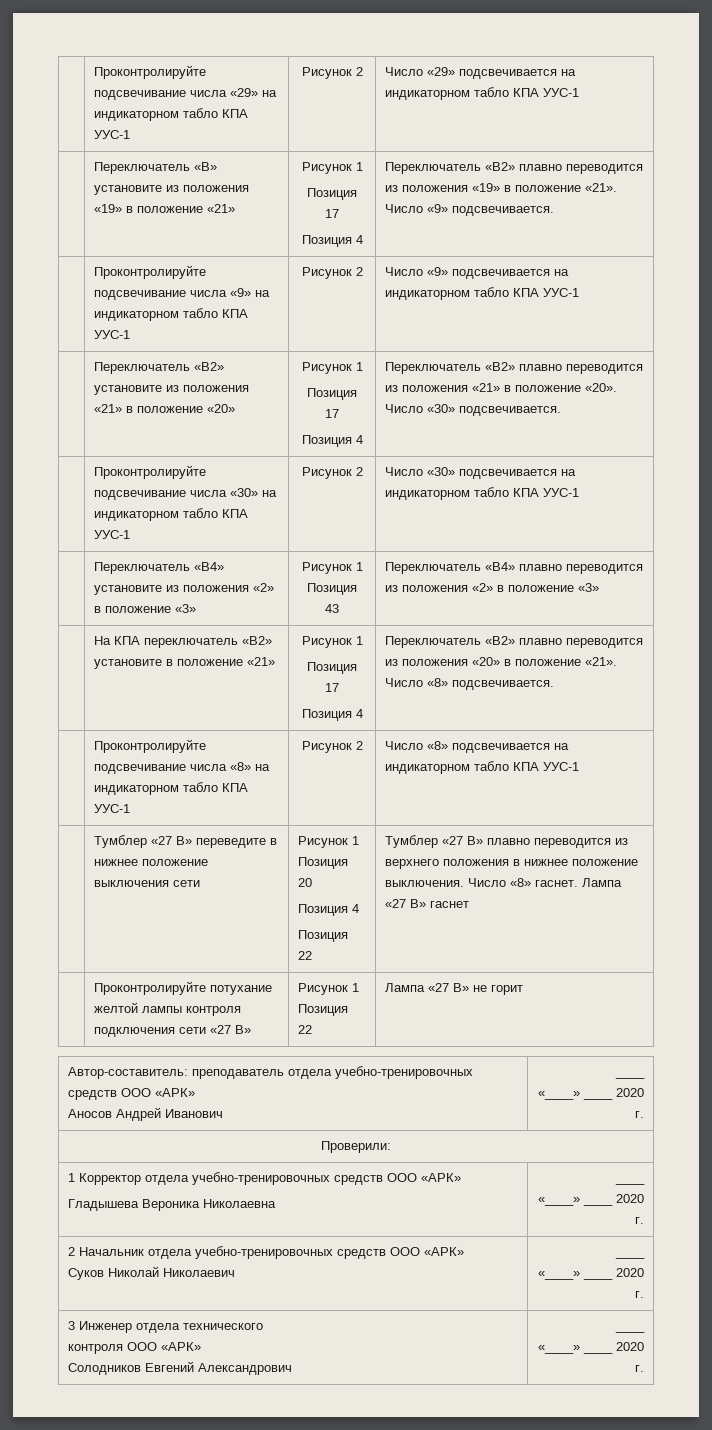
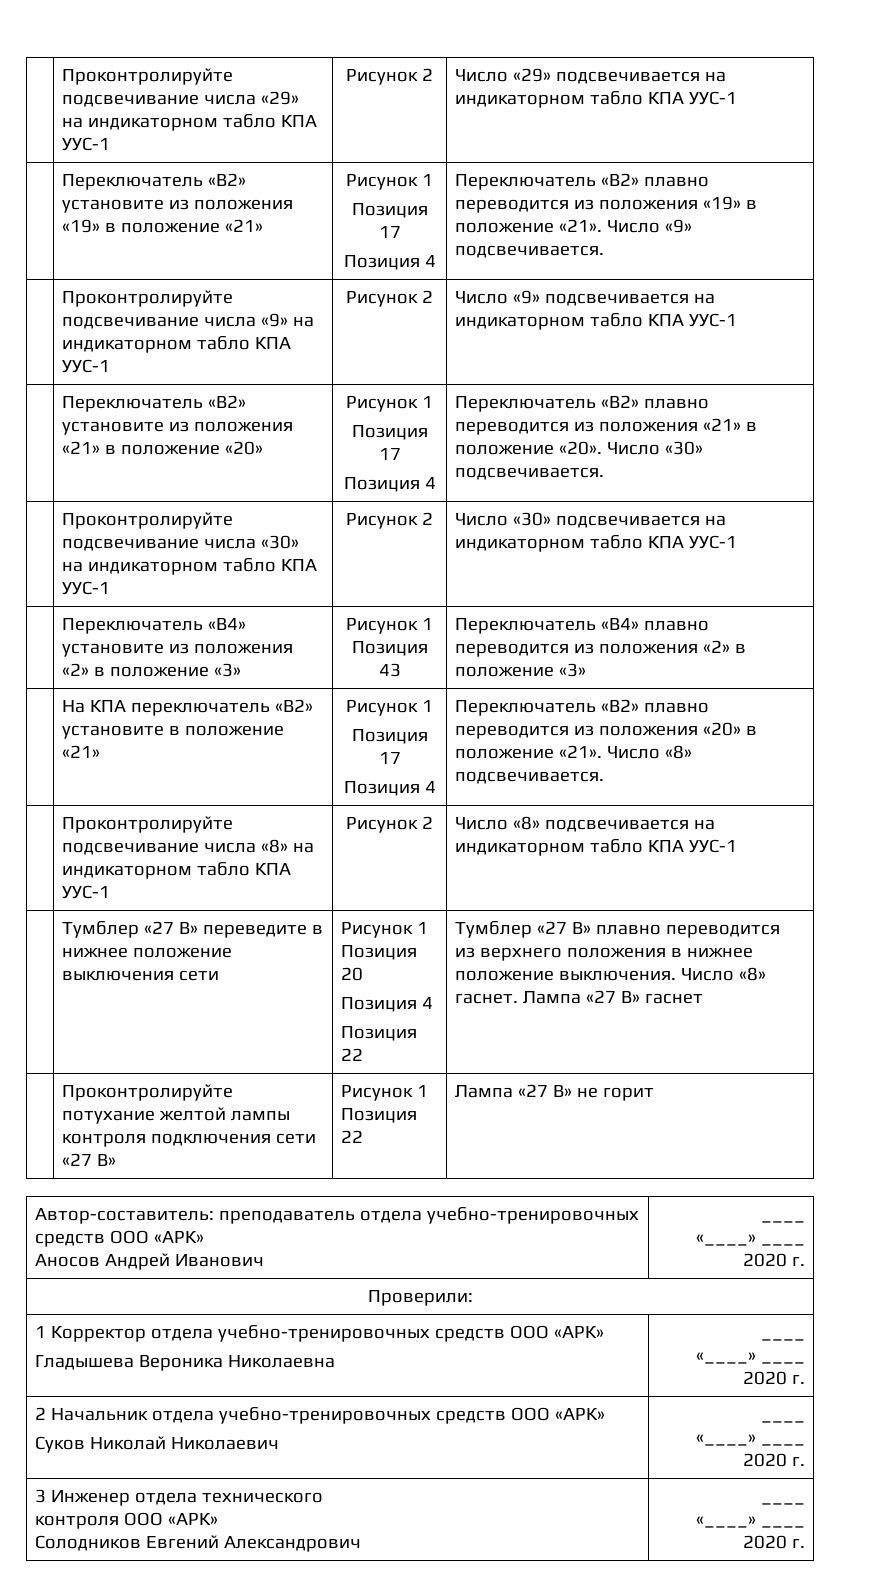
[194,162,218,171] «В» -> [208,173,247,186] «В2»

